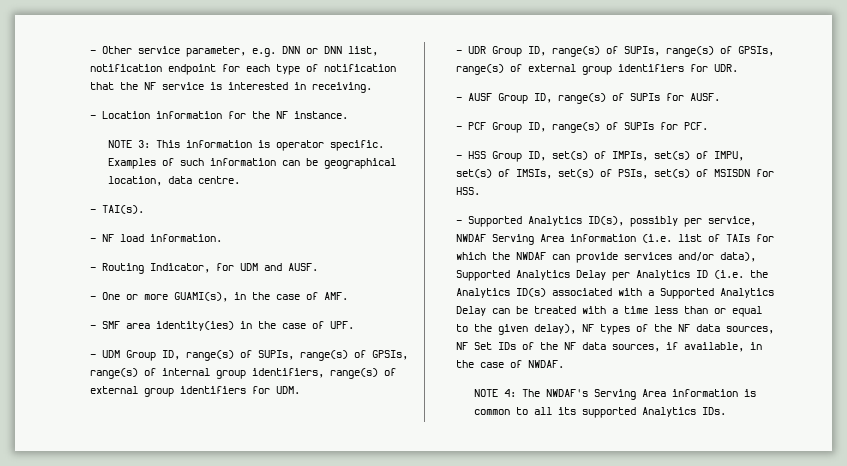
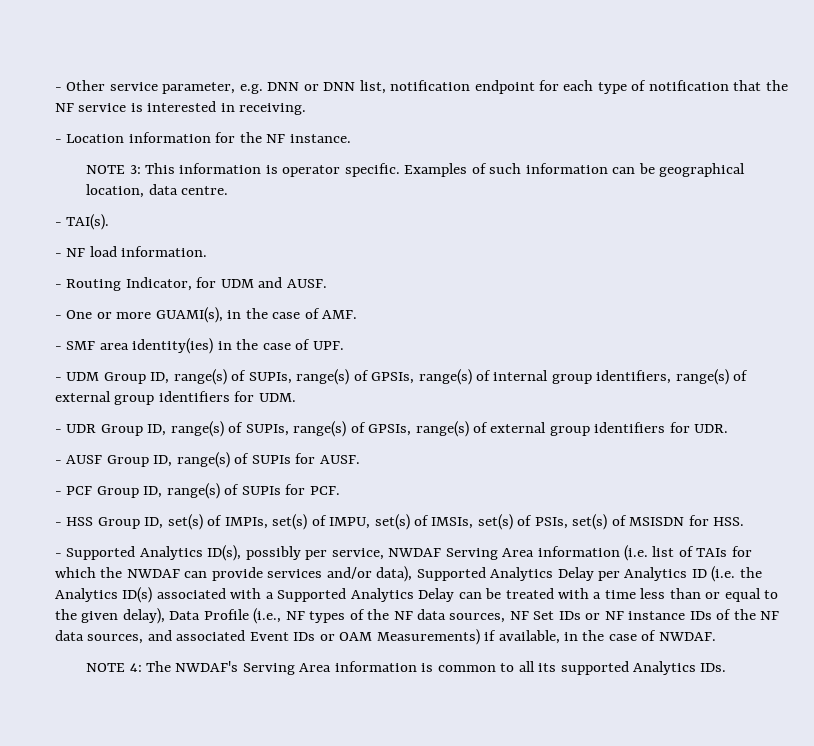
(576, 329) none -> [169,608,282,624] Data Profile (i.e.,
[521,342,660,352] of the NF data sources, -> [585,609,780,620] [55,629,480,645] or NF instance IDs of the NF data sources, and associated Event IDs or OAM Measurements)

